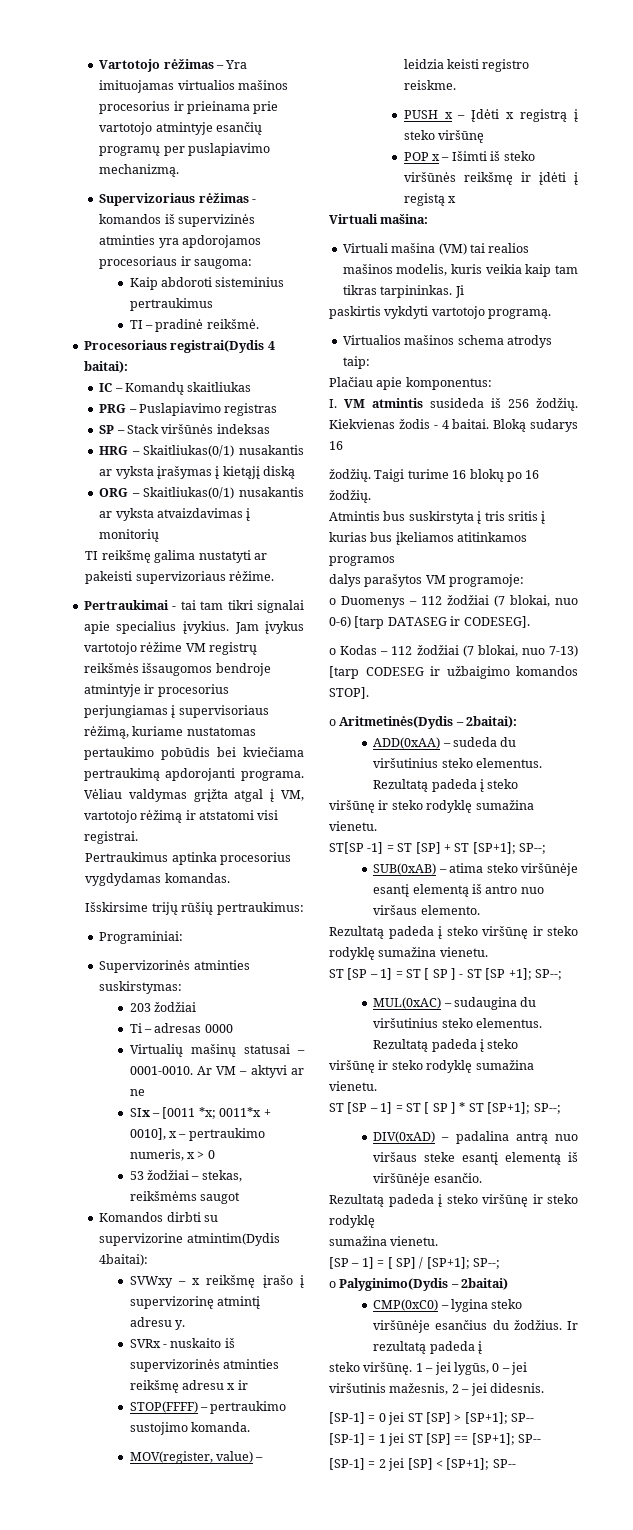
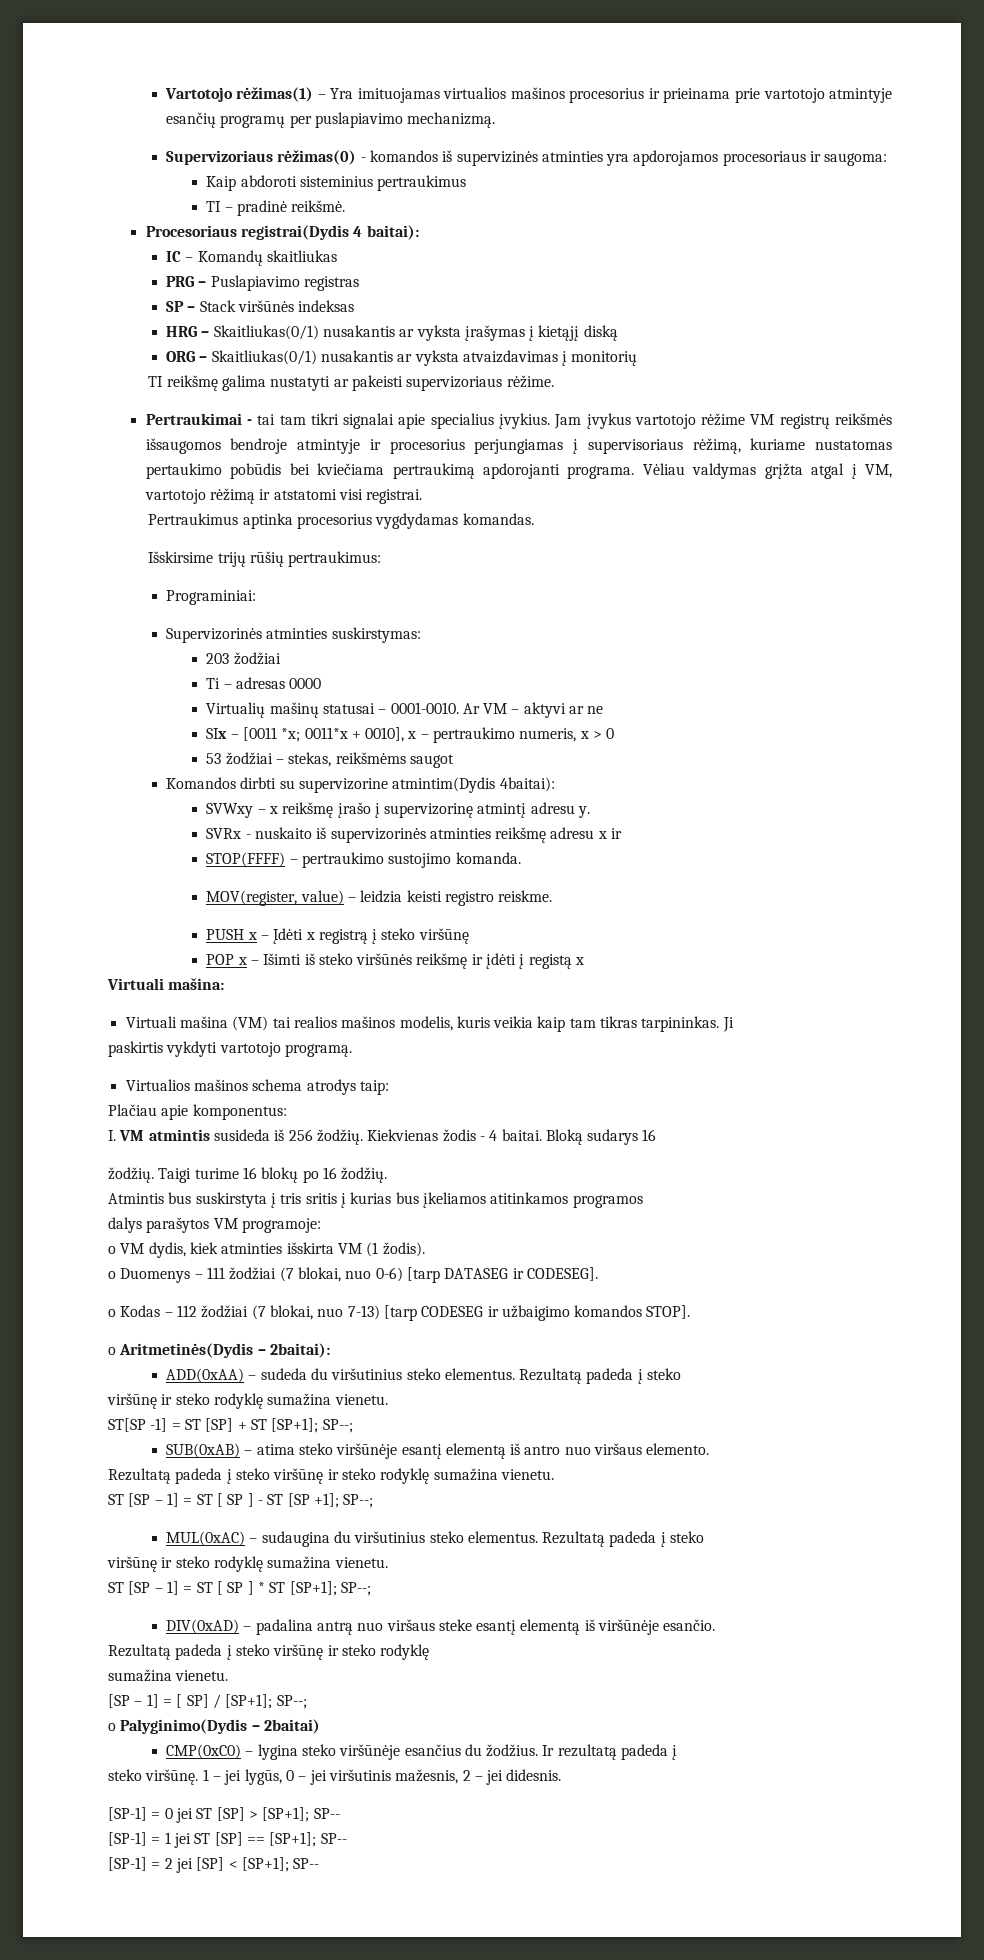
[163,59,214,69] rėžimas -> [236,87,314,102] rėžimas(1)
[198,193,249,203] rėžimas -> [277,150,357,165] rėžimas(0)
(525, 580) none -> [108,1242,425,1258] // o VM dydis, kiek atminties išskirta VM (1 žodis).
[421,596,442,605] 112 -> [206,1267,225,1279] 111

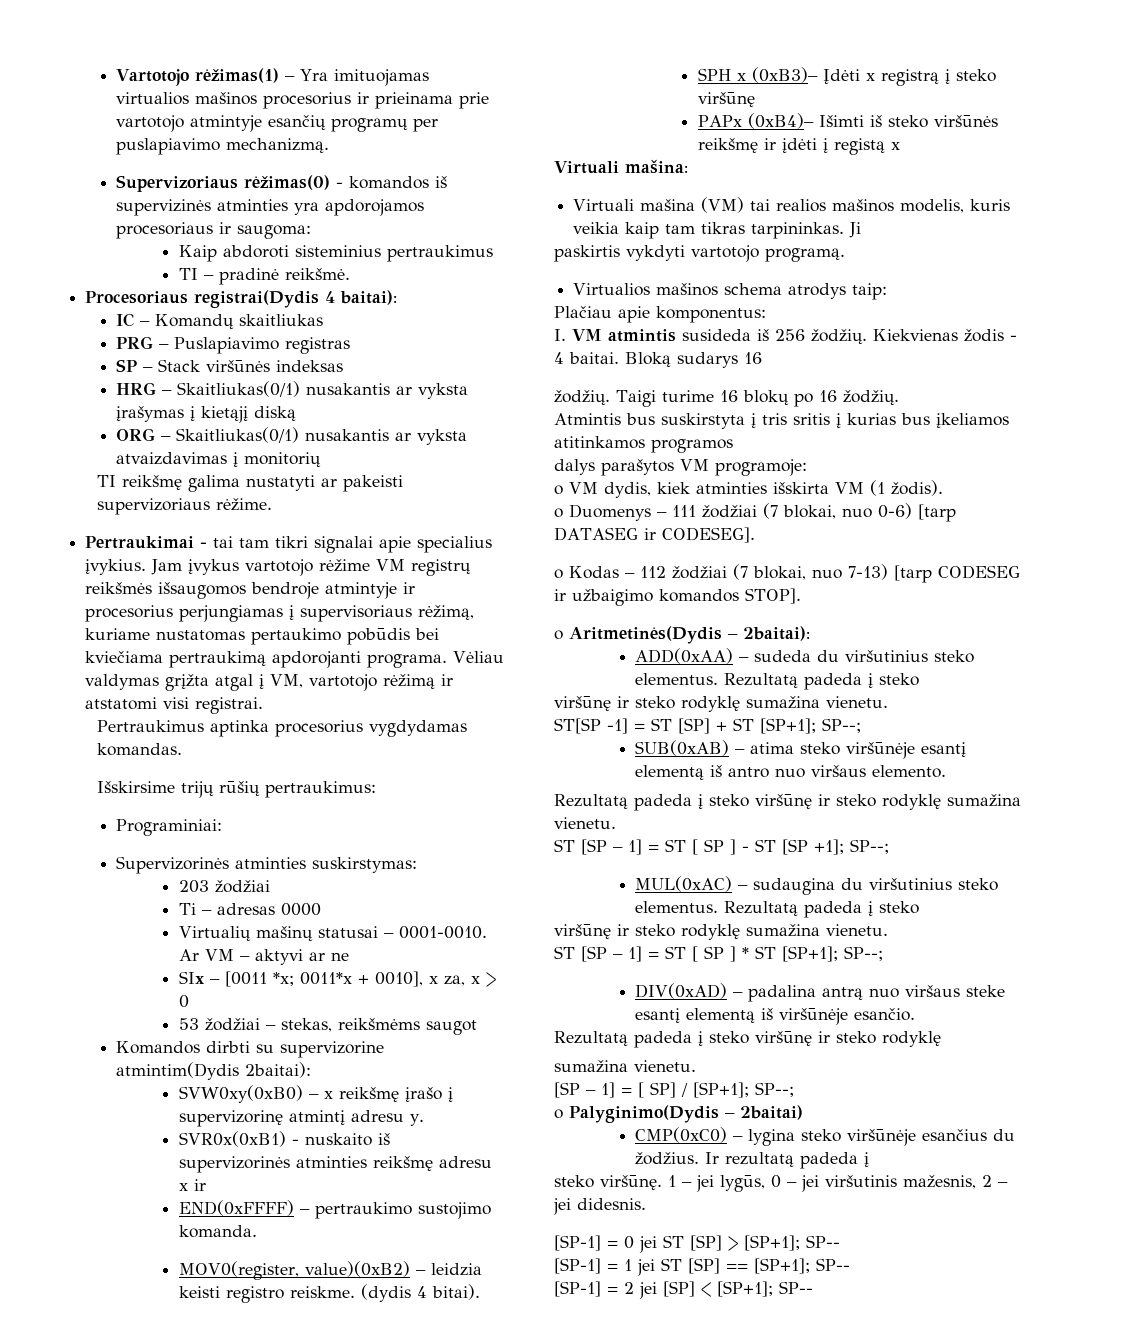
[420,727,577,743] – pertraukimo numeris, -> [443,975,465,986] za,
[499,777,555,792] [206,803,254,818] 4baitai): // SVWxy -> [245,1062,312,1078] [178,1085,303,1103] 2baitai): // SVW0xy(0xB0)
[206,828,242,839] SVRx -> [178,1131,286,1147] SVR0x(0xB1)
[206,852,286,867] STOP(FFFF) -> [178,1200,294,1216] END(0xFFFF)
[206,890,344,906] MOV(register, value) -> [178,1261,410,1280] MOV0(register, value)(0xB2)
[206,929,269,940] // PUSH x – -> [360,1284,480,1302] [697,67,818,83] (dydis 4 bitai). // SPH x (0xB3)–
[206,954,259,965] POP x – -> [697,113,814,129] PAPx (0xB4)–

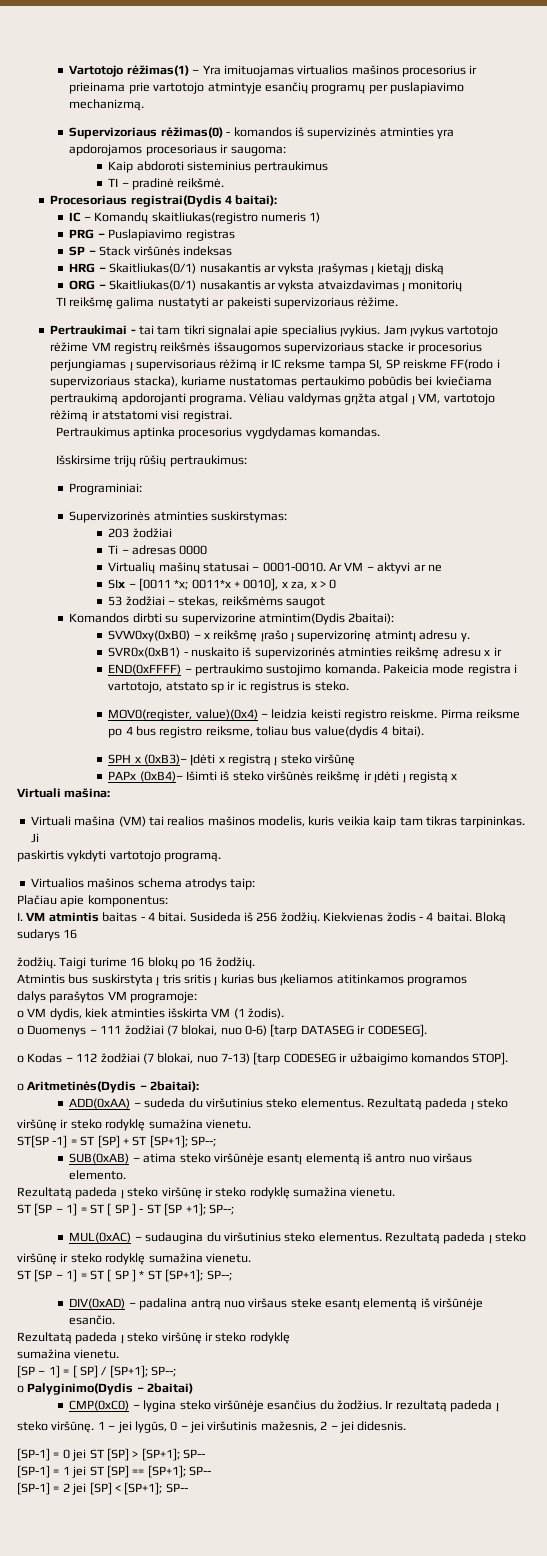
[239,314,324,326] skaitliukas -> [151,212,321,224] skaitliukas(registro numeris 1)
[251,582,398,599] bendroje atmintyje -> [283,342,405,354] supervizoriaus stacke
[418,605,475,620] rėžimą, -> [219,359,500,371] [50,376,178,388] rėžimą ir IC reksme tampa SI, SP reiskme FF(rodo i supervizoriaus stacka),
(257, 1231) none -> [383,664,518,676] [108,681,349,693] Pakeicia mode registra i vartotojo, atstato sp ir ic registrus is steko.
[304,1261,410,1277] value)(0xB2) -> [195,709,258,720] value)(0x4)
[360,1284,411,1302] (dydis -> [440,709,521,719] [108,726,378,738] Pirma reiksme po 4 bus registro reiksme, toliau bus value(dydis
[682,329,751,341] susideda -> [102,912,241,922] baitas - 4 bitai. Susideda

